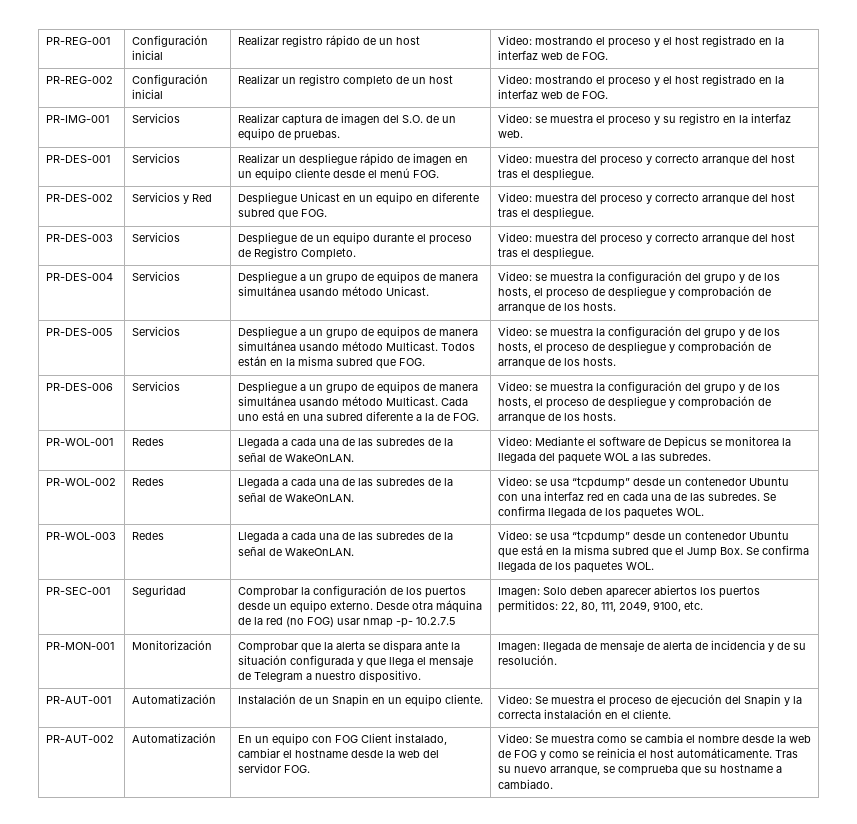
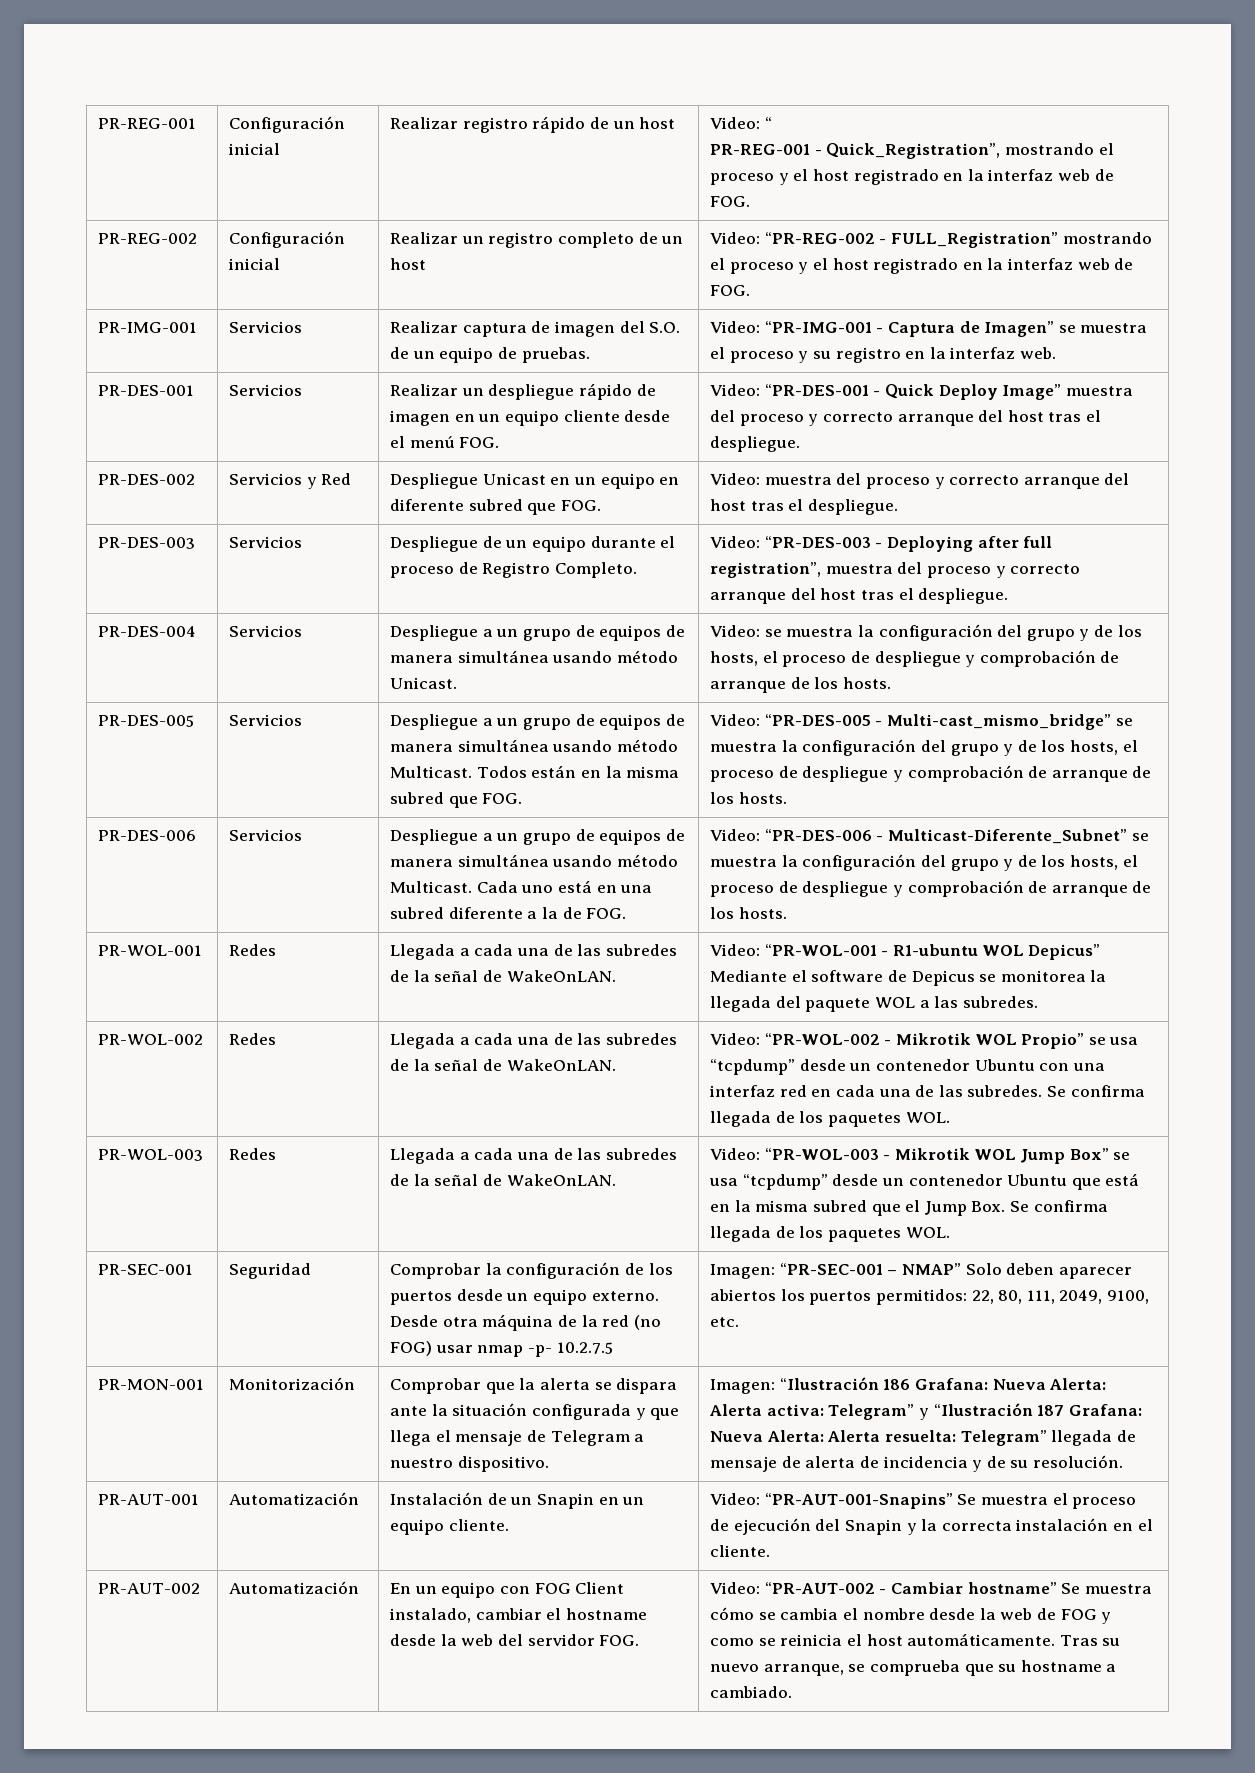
(532, 40) none -> [764,117,772,129] [710,143,1001,159] “ // PR-REG-001 - Quick_Registration”,
(532, 79) none -> [764,232,1059,248] “PR-REG-002 - FULL_Registration”
(532, 118) none -> [764,321,1055,337] “PR-IMG-001 - Captura de Imagen”
(532, 158) none -> [764,384,1062,400] “PR-DES-001 - Quick Deploy Image”
(532, 237) none -> [764,536,1053,552] [710,562,822,578] “PR-DES-003 - Deploying after full registration”,
(532, 331) none -> [764,714,1112,730] “PR-DES-005 - Multi-cast_mismo_bridge”
(532, 386) none -> [764,829,1128,844] “PR-DES-006 - Multicast-Diferente_Subnet”
(532, 441) none -> [764,944,1101,960] “PR-WOL-001 - R1-ubuntu WOL Depicus”
(532, 481) none -> [764,1033,1085,1049] “PR-WOL-002 - Mikrotik WOL Propio”
(532, 535) none -> [764,1148,1109,1164] “PR-WOL-003 - Mikrotik WOL Jump Box”
(540, 592) none -> [779,1263,962,1275] “PR-SEC-001 – NMAP”
(540, 647) none -> [779,1377,1107,1390] [709,1403,1142,1420] [710,1430,1047,1446] “Ilustración 186 Grafana: Nueva Alerta: Alerta activa: Telegram” y “Ilustración 187 Grafana: Nueva Alerta: Alerta resuelta: Telegram”
(532, 699) none -> [764,1493,953,1509] “PR-AUT-001-Snapins”
[534,734,627,743] Se muestra como -> [764,1582,1152,1594] [710,1607,755,1620] “PR-AUT-002 - Cambiar hostname” Se muestra cómo

